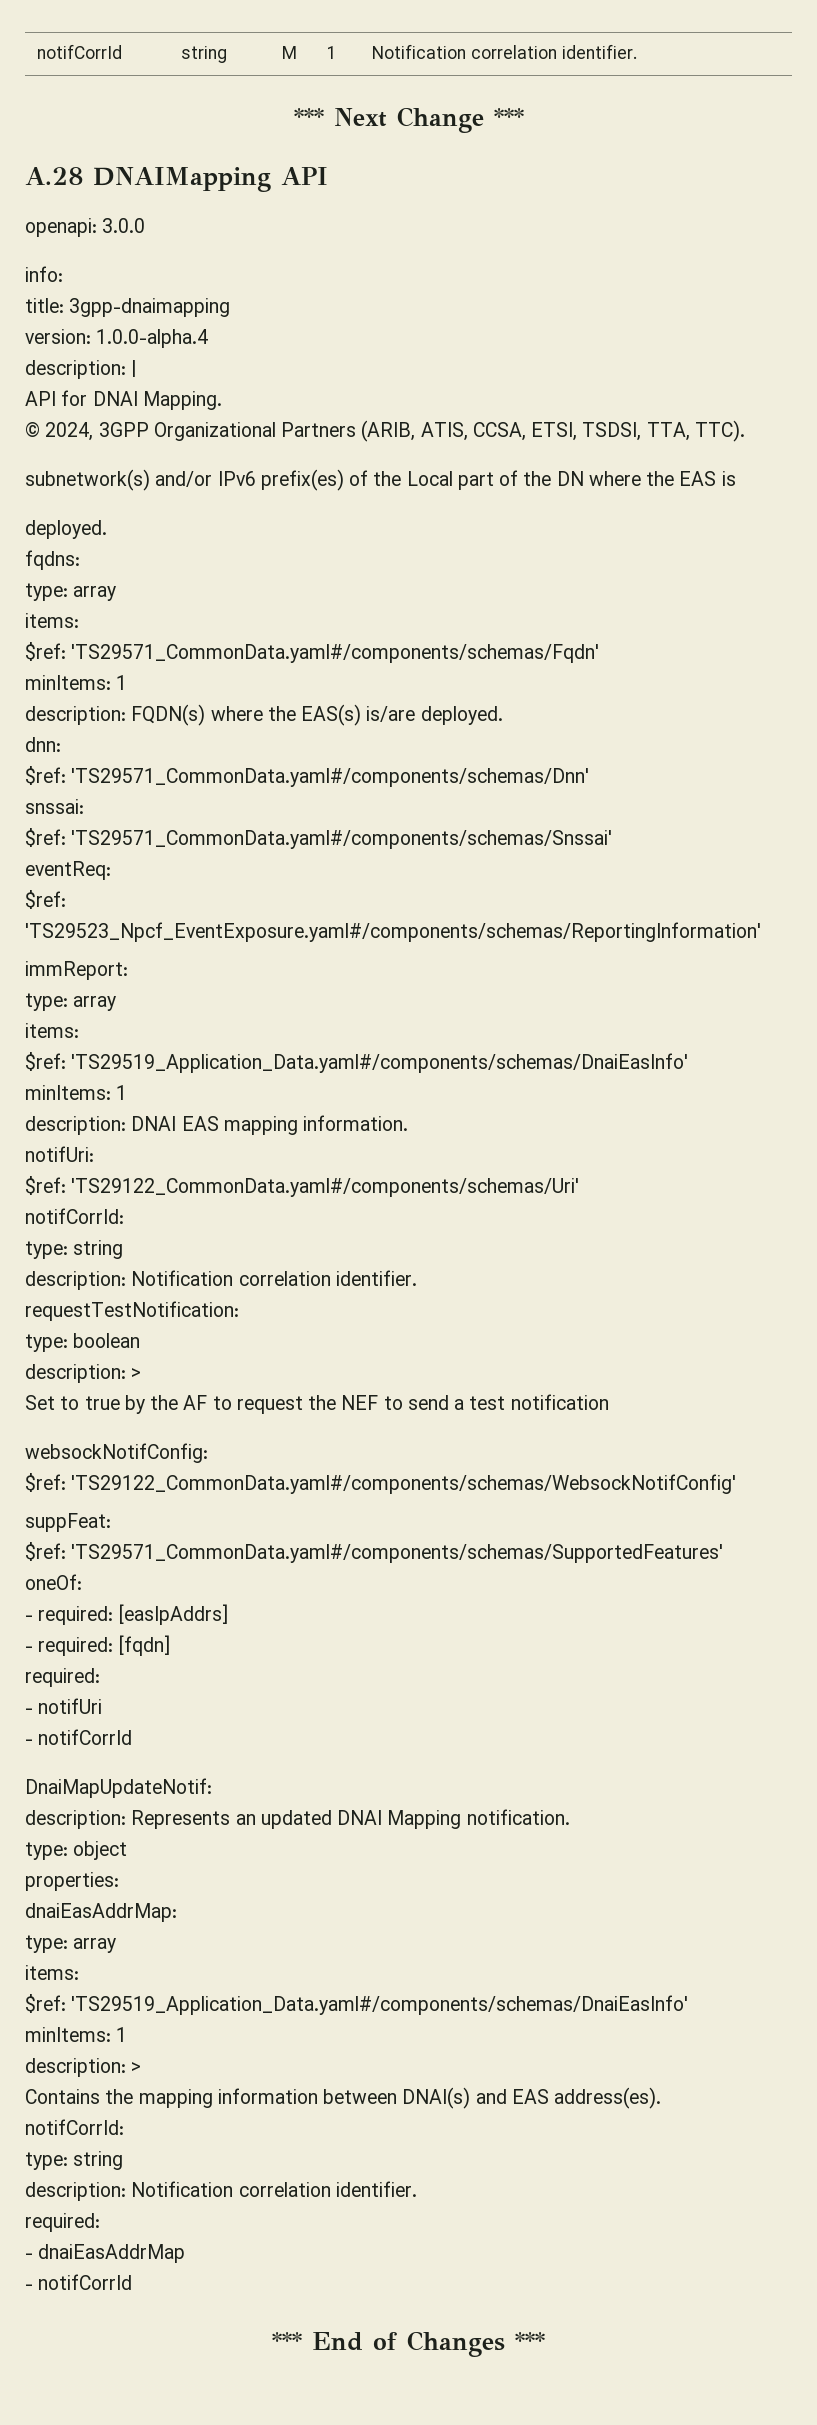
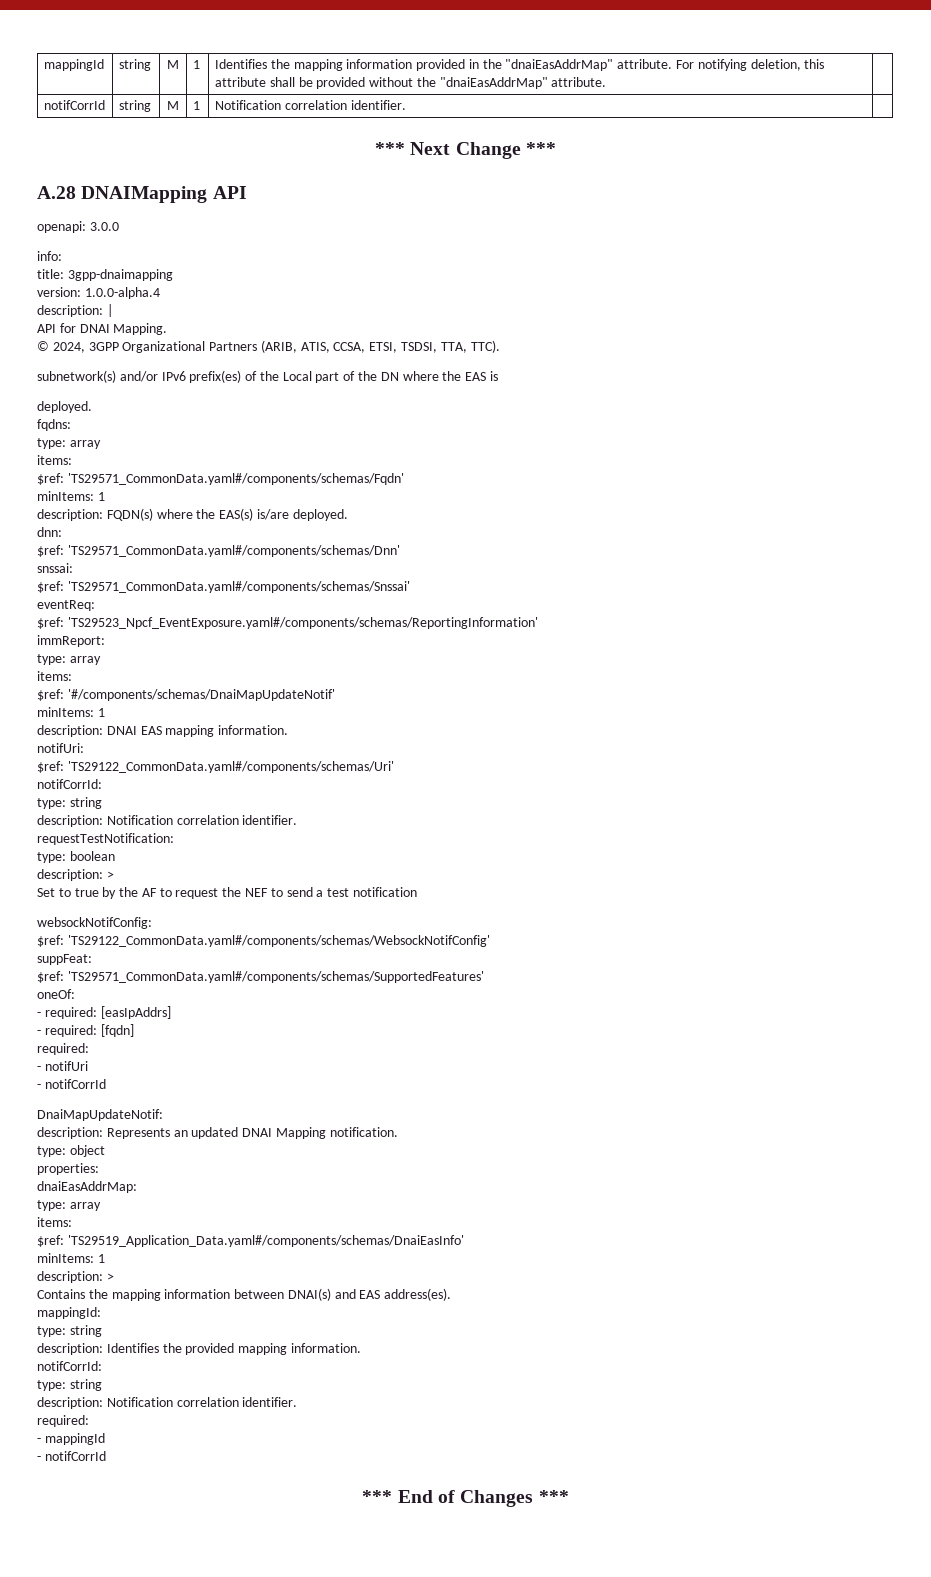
(36, 51) none -> [43,59,104,71] [118,59,151,71] [167,60,179,69] [192,60,200,69] [214,59,825,71] [214,77,607,89] mappingId | string | M | 1 | Identifies the mapping information provided in the "dnaiEasAddrMap" attribute. For notifying deletion, this attribute shall be provided without the "dnaiEasAddrMap" attribute. | //
[71,1053,689,1073] 'TS29519_Application_Data.yaml#/components/schemas/DnaiEasInfo' -> [67,689,335,701] '#/components/schemas/DnaiMapUpdateNotif'
(662, 2098) none -> [37,1307,101,1319] [37,1325,102,1337] [37,1343,361,1355] // mappingId: // type: string // description: Identifies the provided mapping information.
[38,2244,186,2263] dnaiEasAddrMap -> [44,1433,105,1445] mappingId

